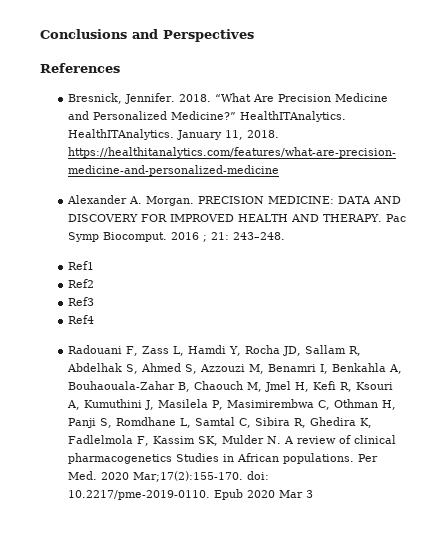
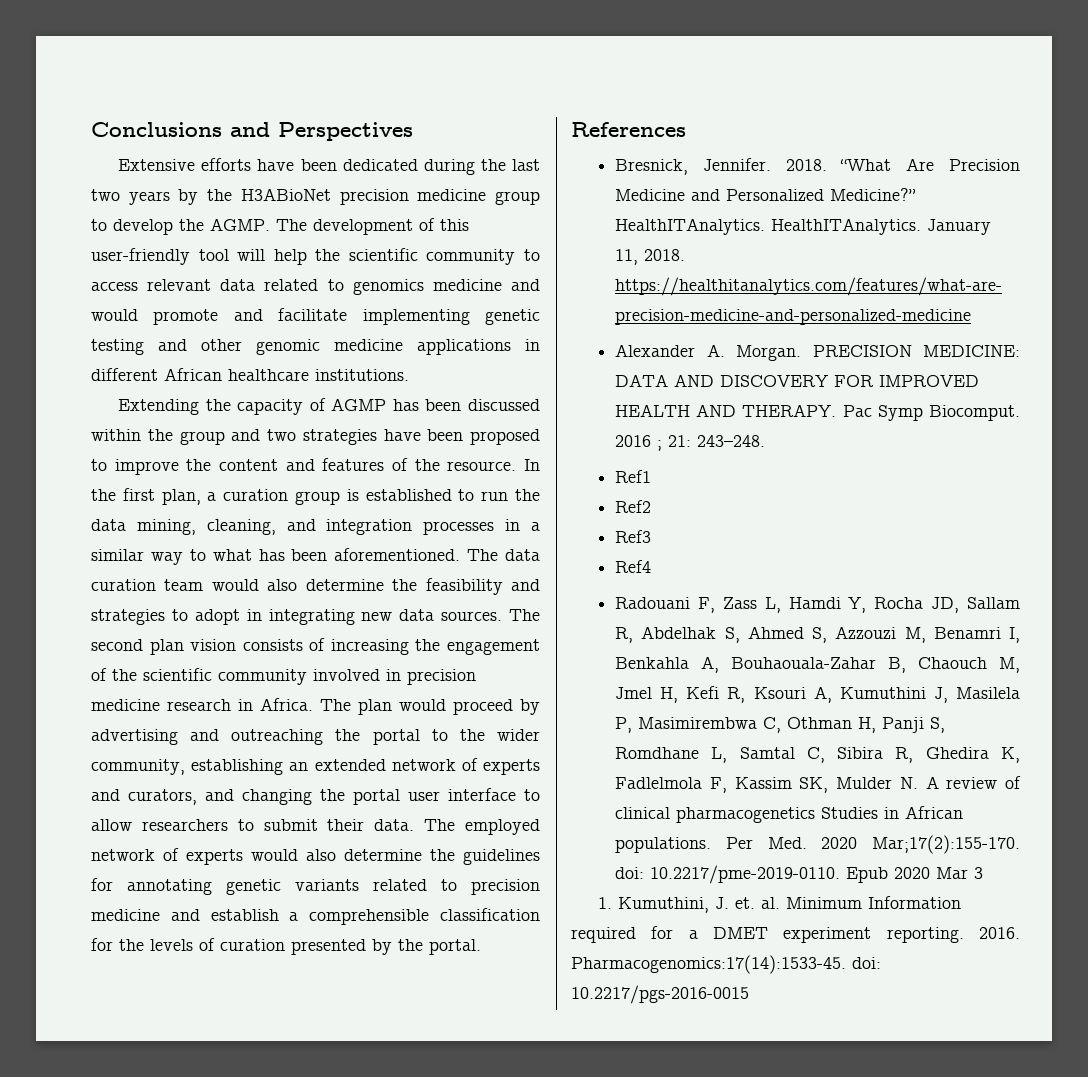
(254, 35) none -> [118,158,540,175] [91,188,540,205] [91,218,469,235] [91,248,540,265] [91,279,540,295] [91,308,540,325] [91,339,540,355] [91,368,409,381] [118,398,540,415] [91,429,540,445] [91,458,540,475] [91,488,540,505] [91,519,540,535] [91,548,540,565] [91,578,540,595] [91,609,540,625] [91,638,540,655] [91,668,476,685] [91,698,540,715] [91,729,541,745] [91,758,540,775] [91,788,540,805] [91,819,540,835] [91,848,540,865] [91,878,540,895] [91,908,540,925] [91,938,481,955] // Extensive efforts have been dedicated during the last two years by the H3ABioNet precision medicine group to develop the AGMP. The development of this user-friendly tool will help the scientific community to access relevant data related to genomics medicine and would promote and facilitate implementing genetic testing and other genomic medicine applications in different African healthcare institutions. // Extending the capacity of AGMP has been discussed within the group and two strategies have been proposed to improve the content and features of the resource. In the first plan, a curation group is established to run the data mining, cleaning, and integration processes in a similar way to what has been aforementioned. The data curation team would also determine the feasibility and strategies to adopt in integrating new data sources. The second plan vision consists of increasing the engagement of the scientific community involved in precision medicine research in Africa. The plan would proceed by advertising and outreaching the portal to the wider community, establishing an extended network of experts and curators, and changing the portal user interface to allow researchers to submit their data. The employed network of experts would also determine the guidelines for annotating genetic variants related to precision medicine and establish a comprehensible classification for the levels of curation presented by the portal.
(313, 494) none -> [598,896,962,913] [571,926,1020,943] [571,955,881,974] [571,985,749,1004] // 1. Kumuthini, J. et. al. Minimum Information required for a DMET experiment reporting. 2016. Pharmacogenomics:17(14):1533-45. doi: 10.2217/pgs-2016-0015

